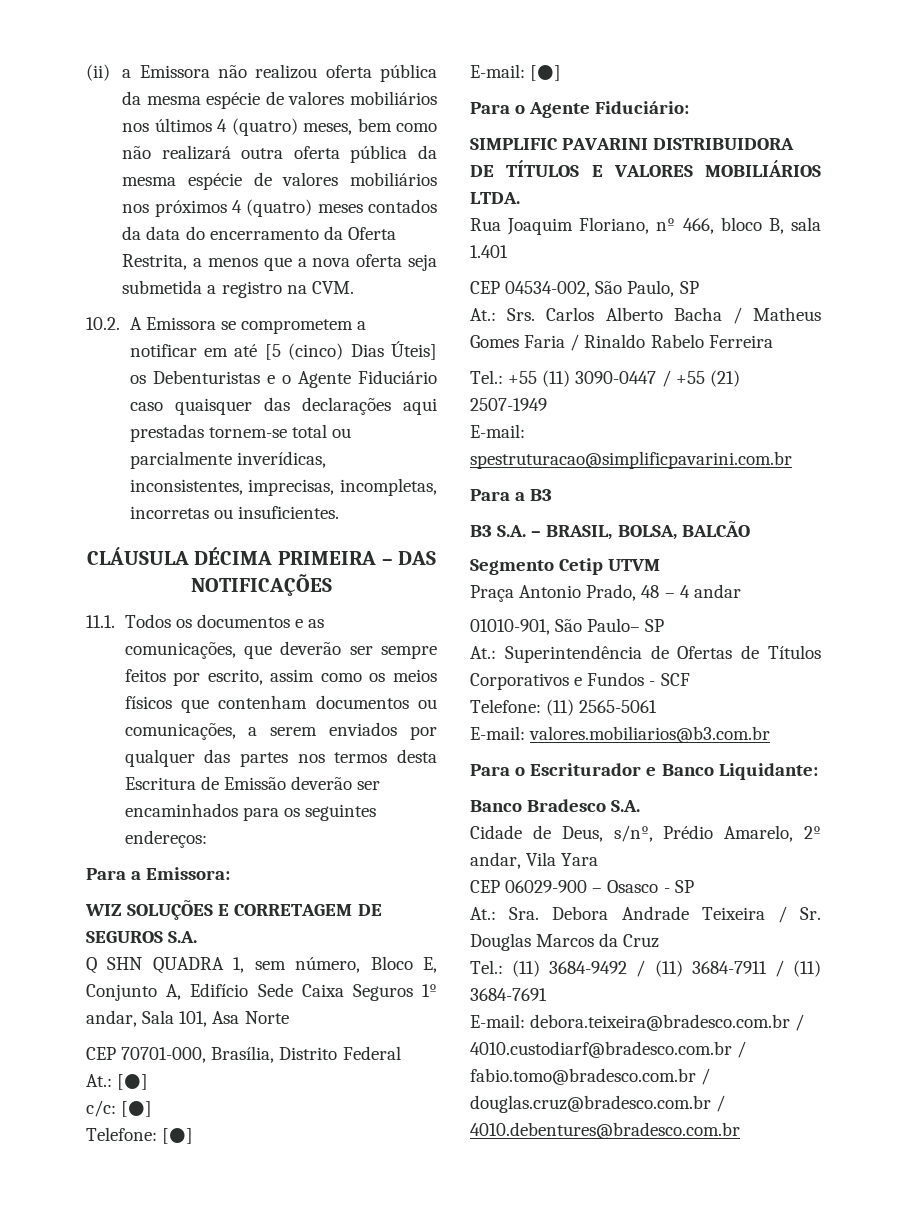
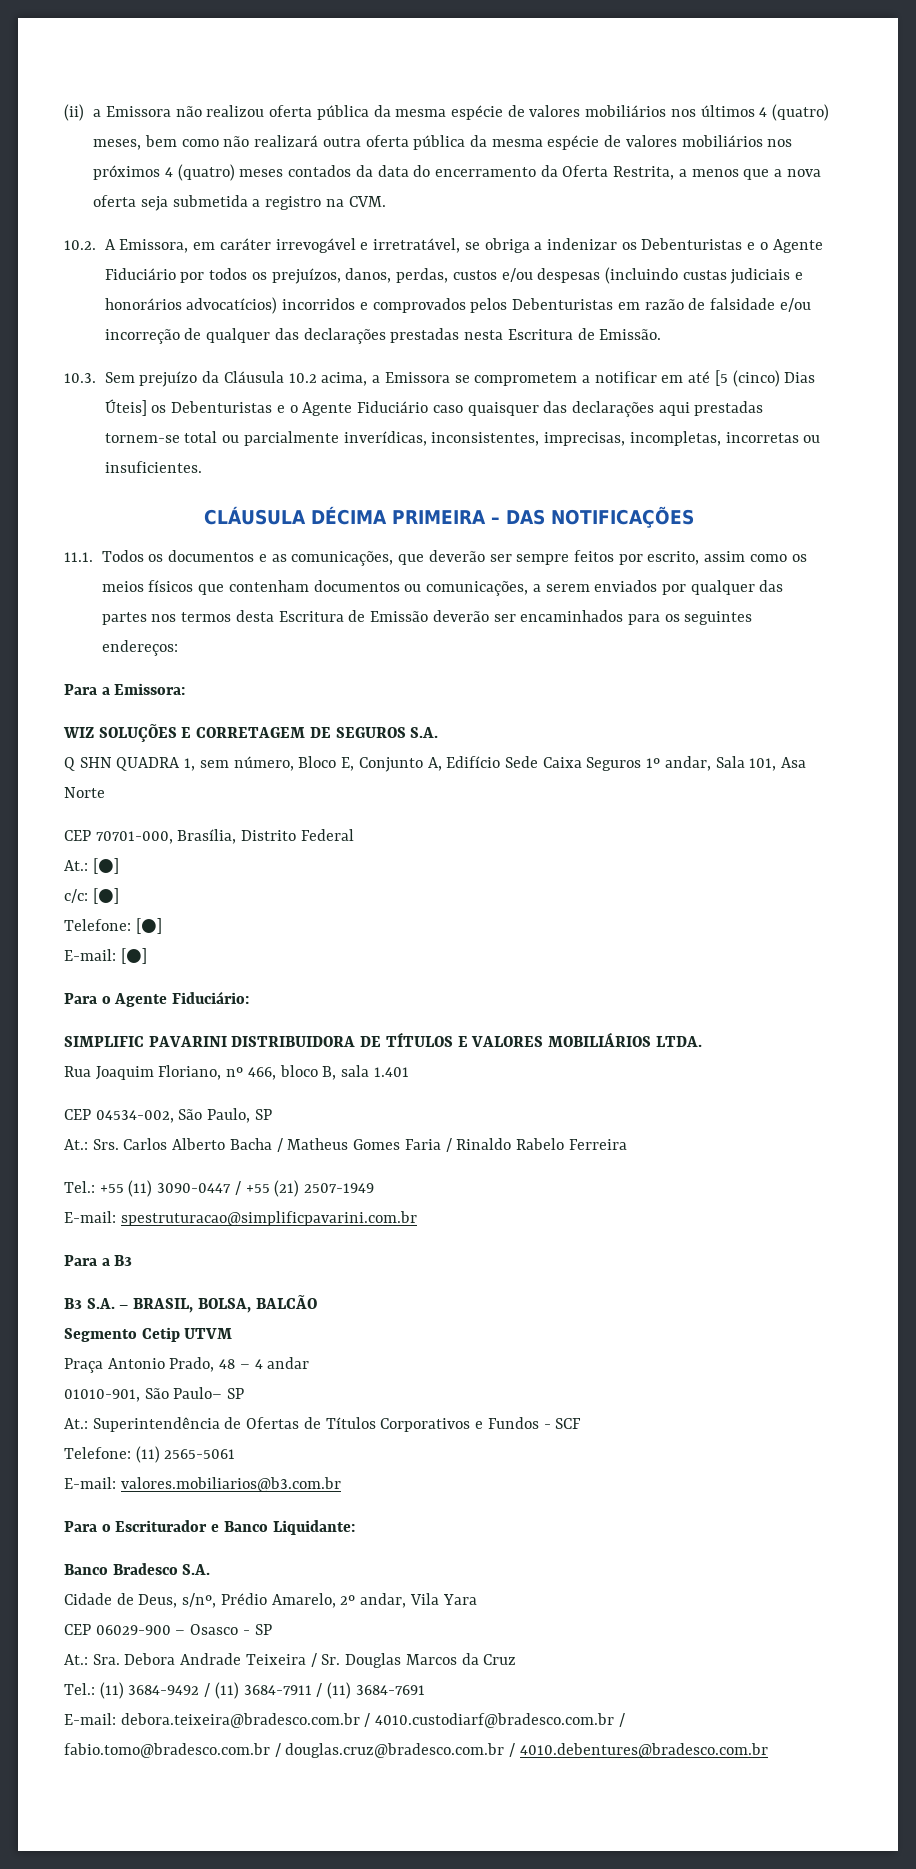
(142, 323) none -> [119,238,823,253] [104,267,804,284] [104,297,811,314] [104,328,662,344] [64,371,381,387] Emissora, em caráter irrevogável e irretratável, se obriga a indenizar os Debenturistas e o Agente Fiduciário por todos os prejuízos, danos, perdas, custos e/ou despesas (incluindo custas judiciais e honorários advocatícios) incorridos e comprovados pelos Debenturistas em razão de falsidade e/ou incorreção de qualquer das declarações prestadas nesta Escritura de Emissão. // 10.3. Sem prejuízo da Cláusula 10.2 acima, a

